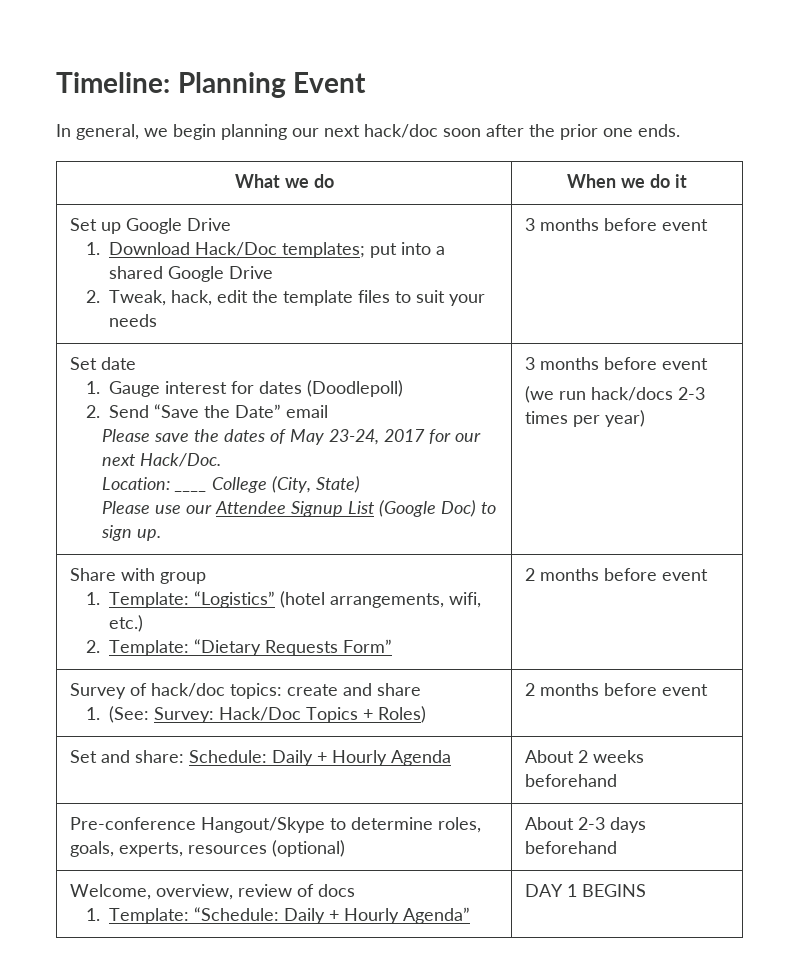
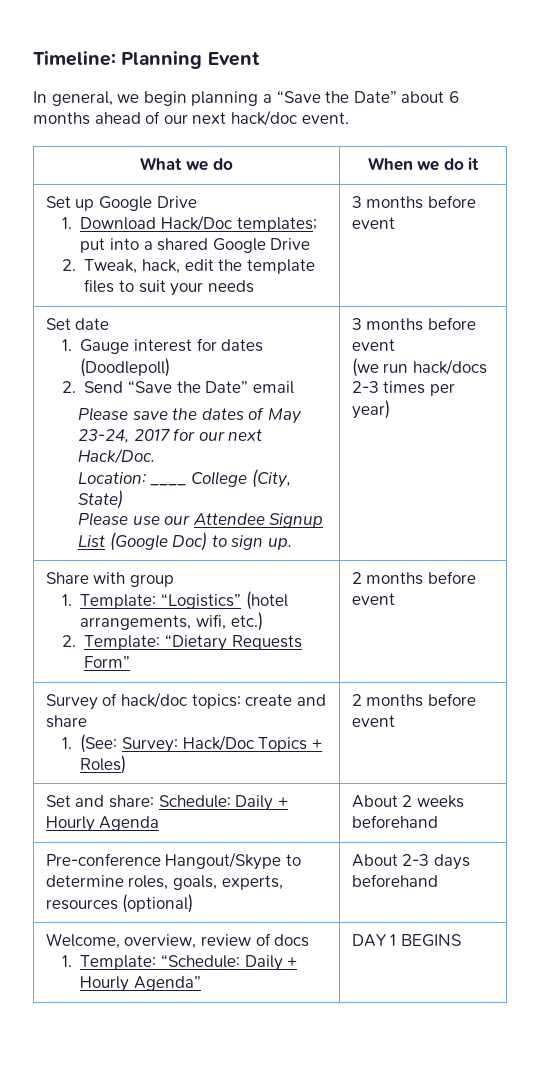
[292,124,680,140] our next hack/doc soon after the prior one ends. -> [262,90,459,103] [33,110,349,126] a “Save the Date” about 6 months ahead of our next hack/doc event.

